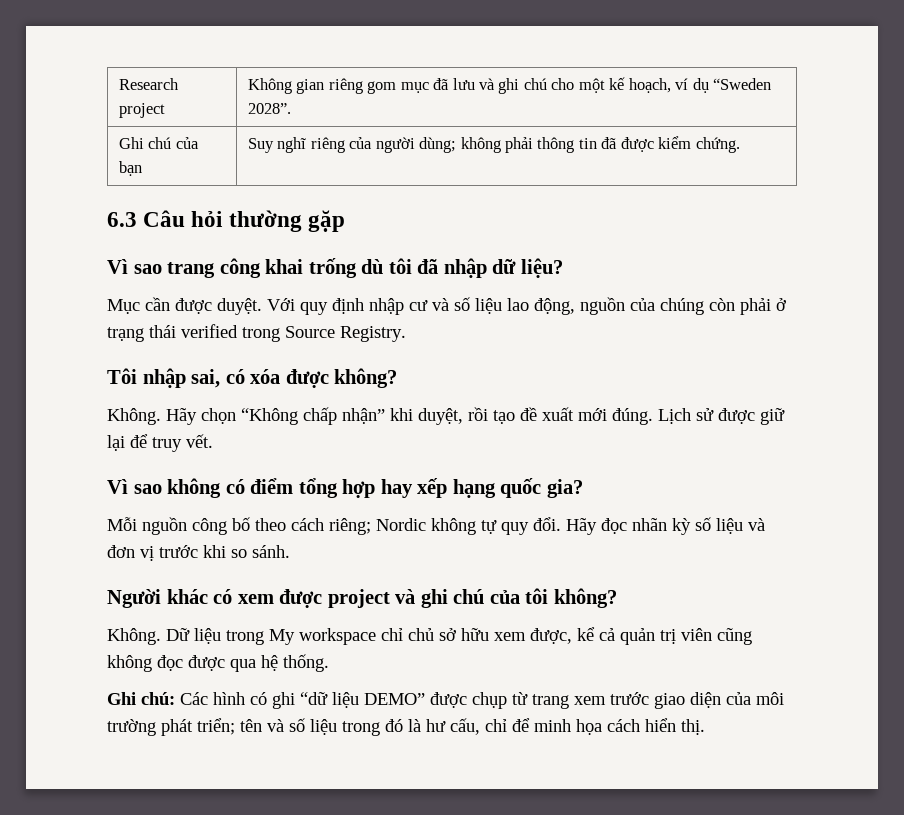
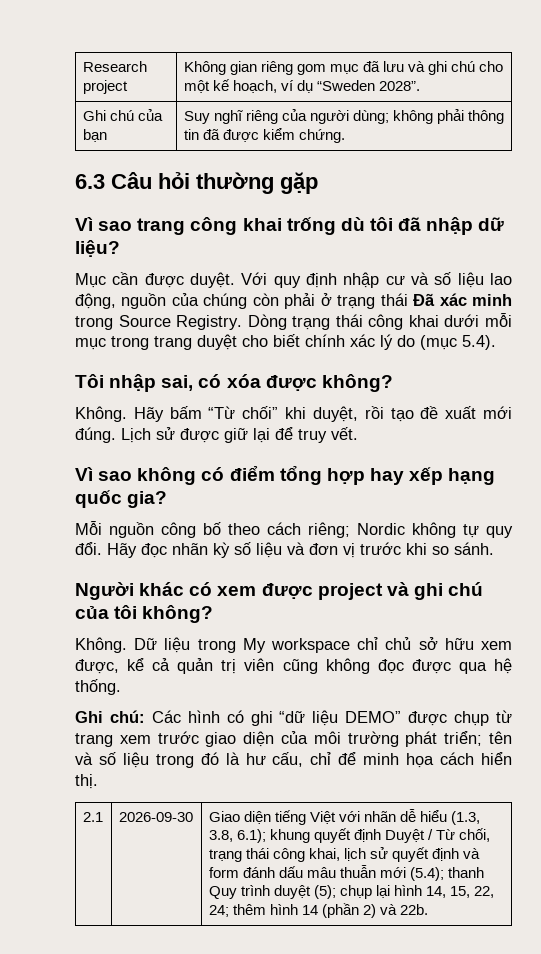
[181,324,238,338] verified -> [413,293,512,306] Đã xác minh
(406, 334) none -> [247,313,512,330] [75,334,496,350] Dòng trạng thái công khai dưới mỗi mục trong trang duyệt cho biết chính xác lý do (mục 5.4).
[201,407,385,425] chọn “Không chấp nhận” -> [169,406,279,419] bấm “Từ chối”
(705, 727) none -> [82,812,103,822] [118,812,193,822] [208,809,480,825] [208,828,490,843] [208,847,480,862] [208,865,484,881] [208,885,494,899] [208,903,428,918] // 2.1 | 2026-09-30 | Giao diện tiếng Việt với nhãn dễ hiểu (1.3, 3.8, 6.1); khung quyết định Duyệt / Từ chối, trạng thái công khai, lịch sử quyết định và form đánh dấu mâu thuẫn mới (5.4); thanh Quy trình duyệt (5); chụp lại hình 14, 15, 22, 24; thêm hình 14 (phần 2) và 22b.

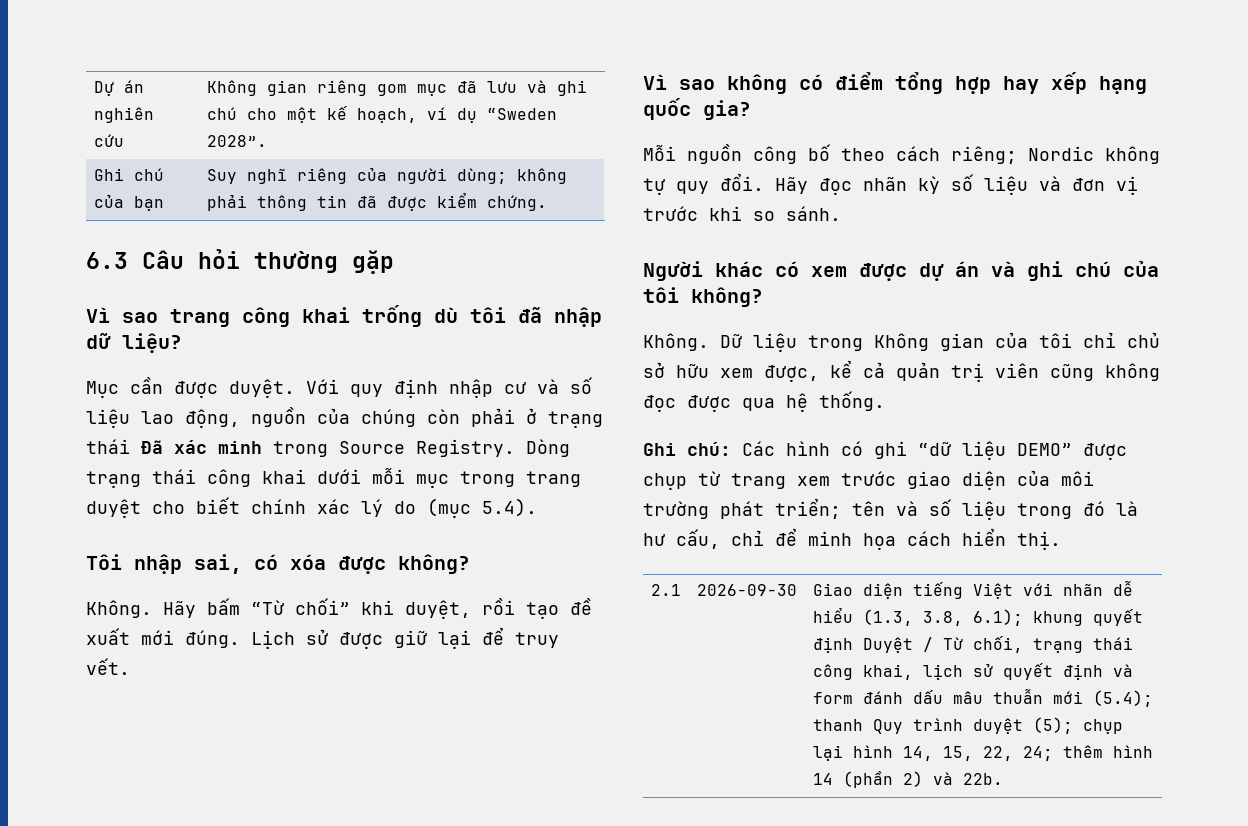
[82,61,147,72] [82,80,128,94] Research project -> [93,80,144,96] [93,107,154,123] [93,134,124,147] Dự án nghiên cứu
[317,583,383,600] project -> [919,261,979,281] dự án
[242,638,350,653] My workspace -> [874,332,1072,351] Không gian của tôi

